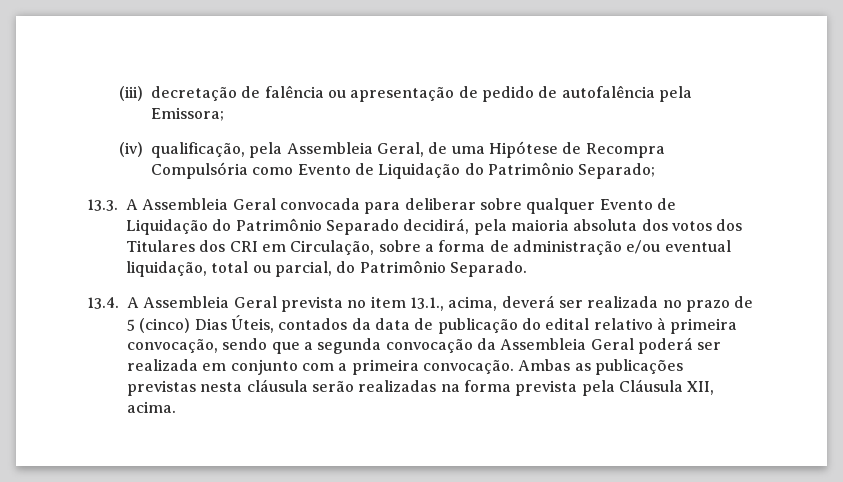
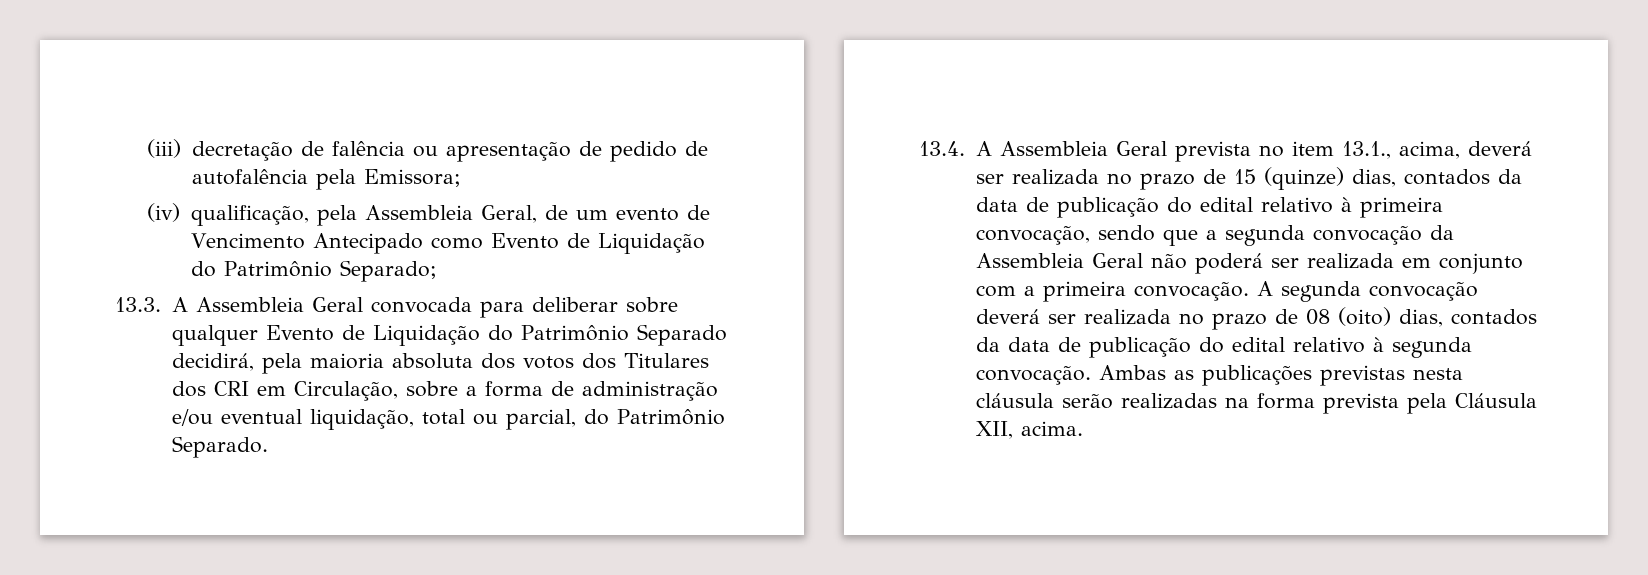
[451,141,665,158] [150,162,248,179] uma Hipótese de Recompra Compulsória -> [576,205,711,221] [191,233,424,254] um evento de Vencimento Antecipado
[127,315,274,333] 5 (cinco) Dias Úteis, -> [1233,167,1396,190] 15 (quinze) dias,
(634, 344) none -> [1150,254,1187,269] não
(514, 367) none -> [1256,281,1478,302] [975,307,1537,330] [975,337,1472,358] [975,366,1091,385] A segunda convocação deverá ser realizada no prazo de 08 (oito) dias, contados da data de publicação do edital relativo à segunda convocação.

